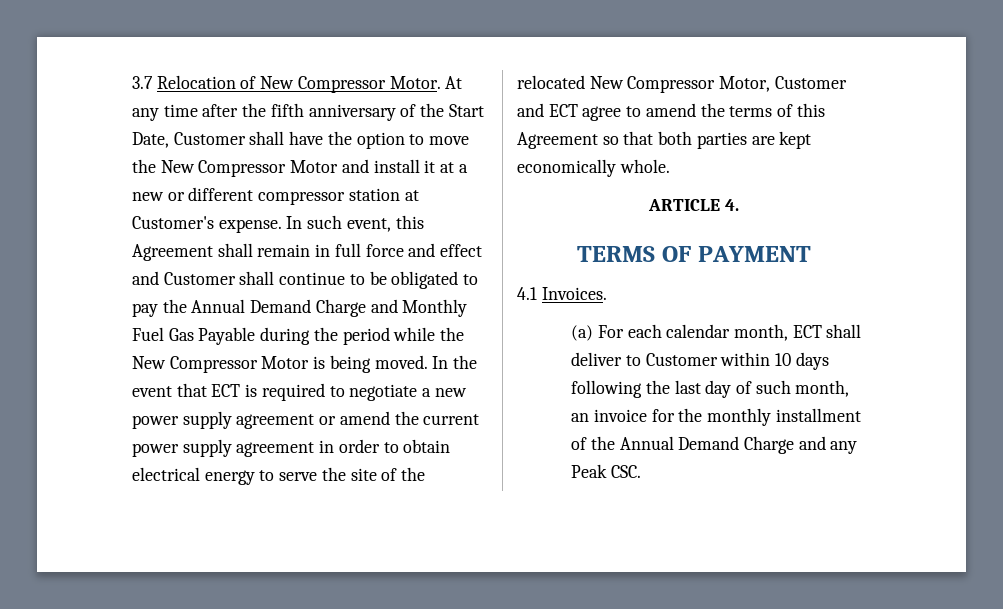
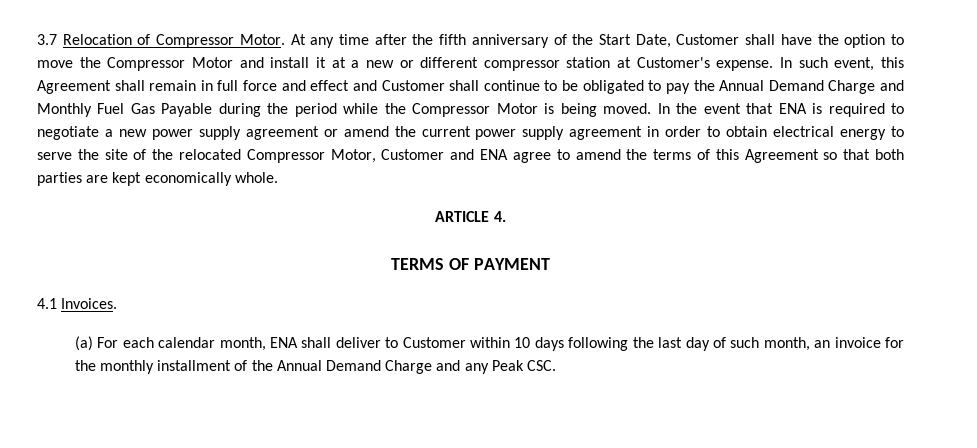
[260,76,295,89] New -> (151, 39) none
[160,160,195,173] New -> (101, 62) none
[132,356,166,369] New -> (406, 108) none
[211,384,241,397] ECT -> [778,103,807,114] ENA
[589,76,624,89] New -> (242, 154) none
[548,104,578,117] ECT -> [480,149,509,160] ENA
[792,325,822,338] ECT -> [269,337,298,348] ENA

